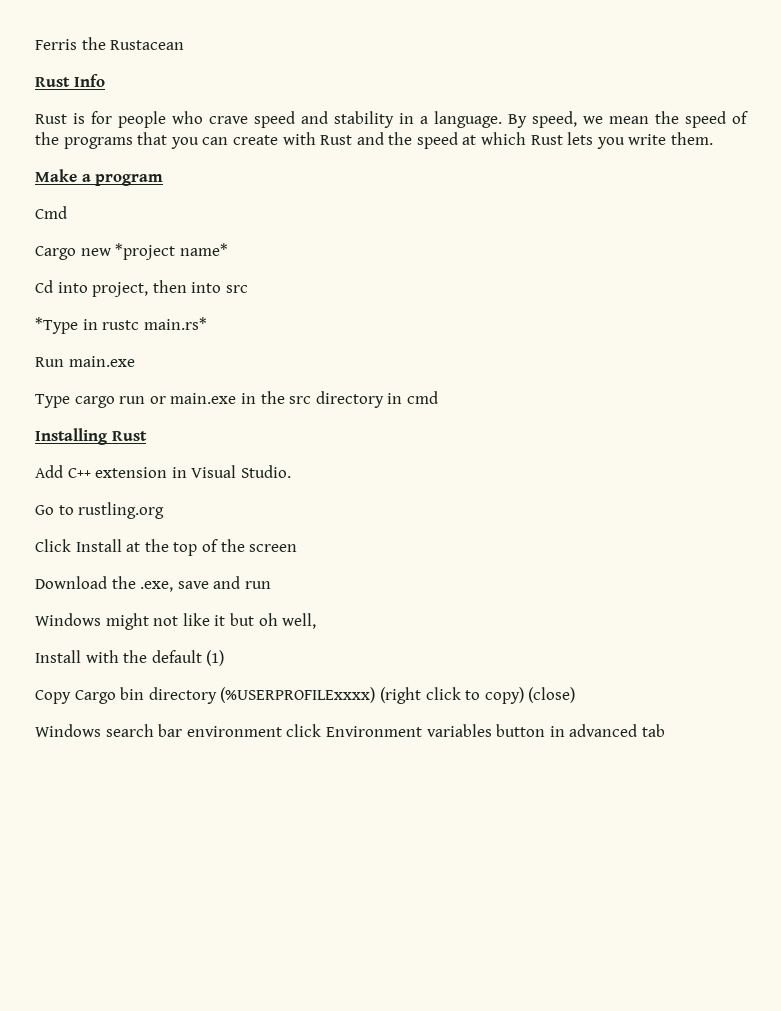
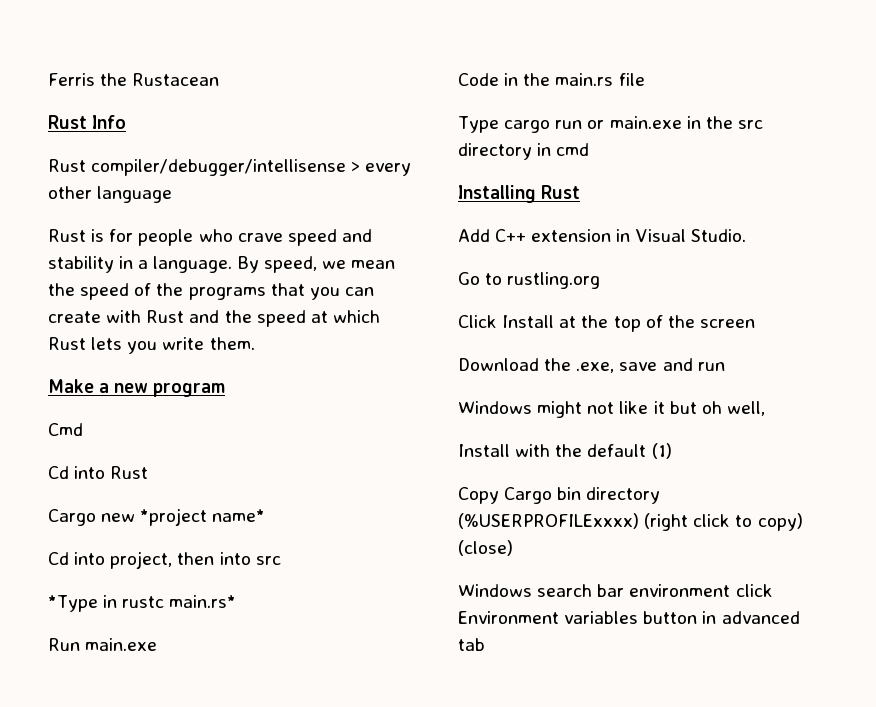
(105, 80) none -> [48,159,412,176] [48,186,173,203] // Rust compiler/debugger/intellisense > every other language
(91, 178) none -> [114,383,149,393] new
(67, 212) none -> [48,466,149,479] // Cd into Rust
(135, 361) none -> [458,73,645,86] // Code in the main.rs file

